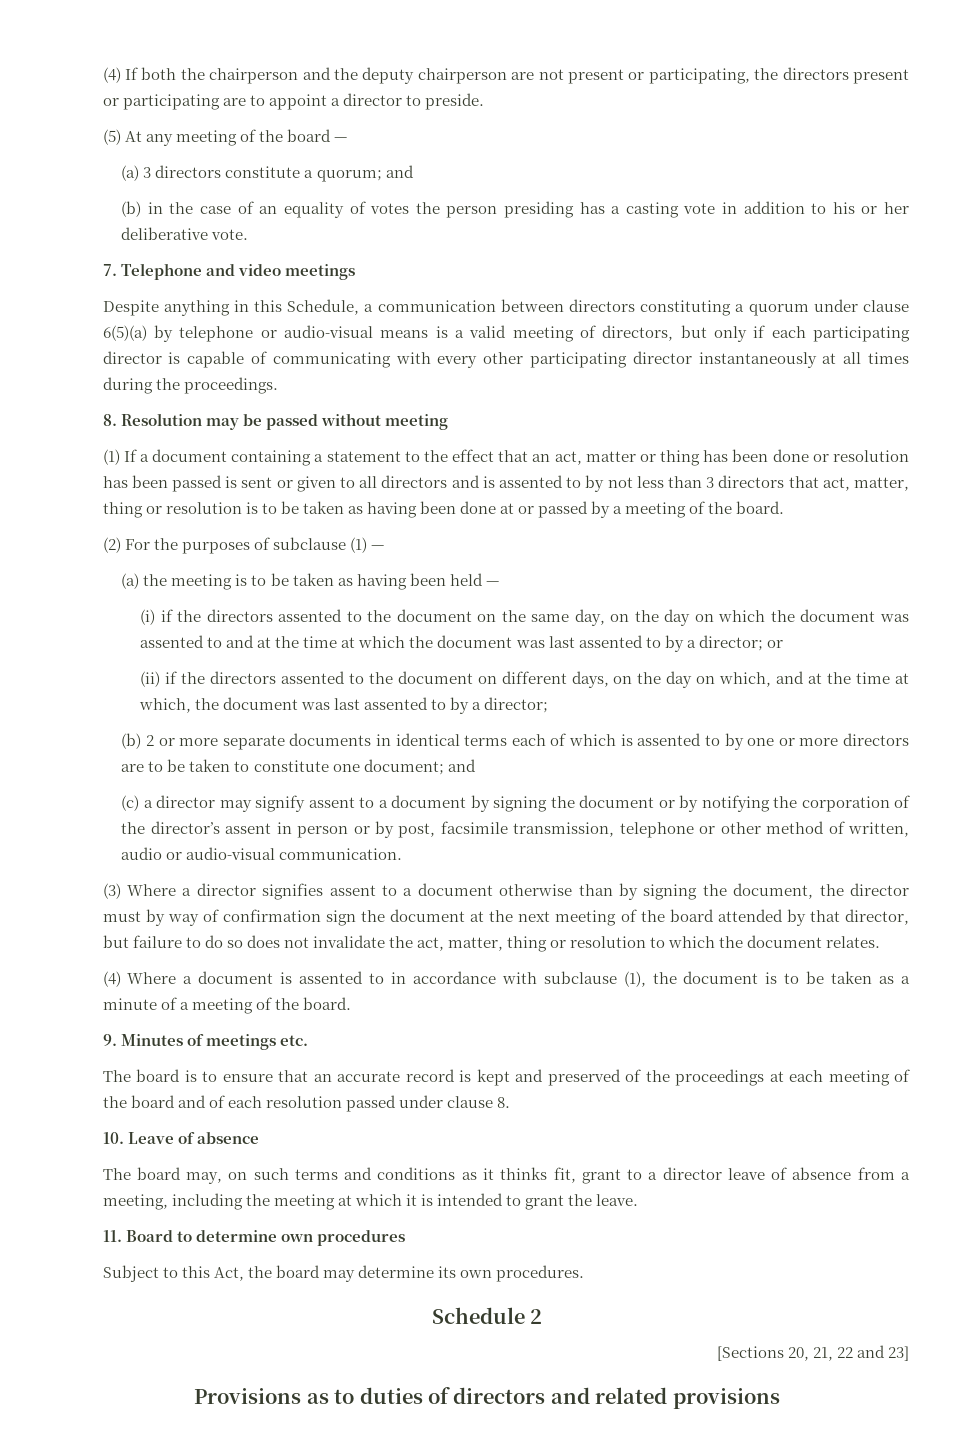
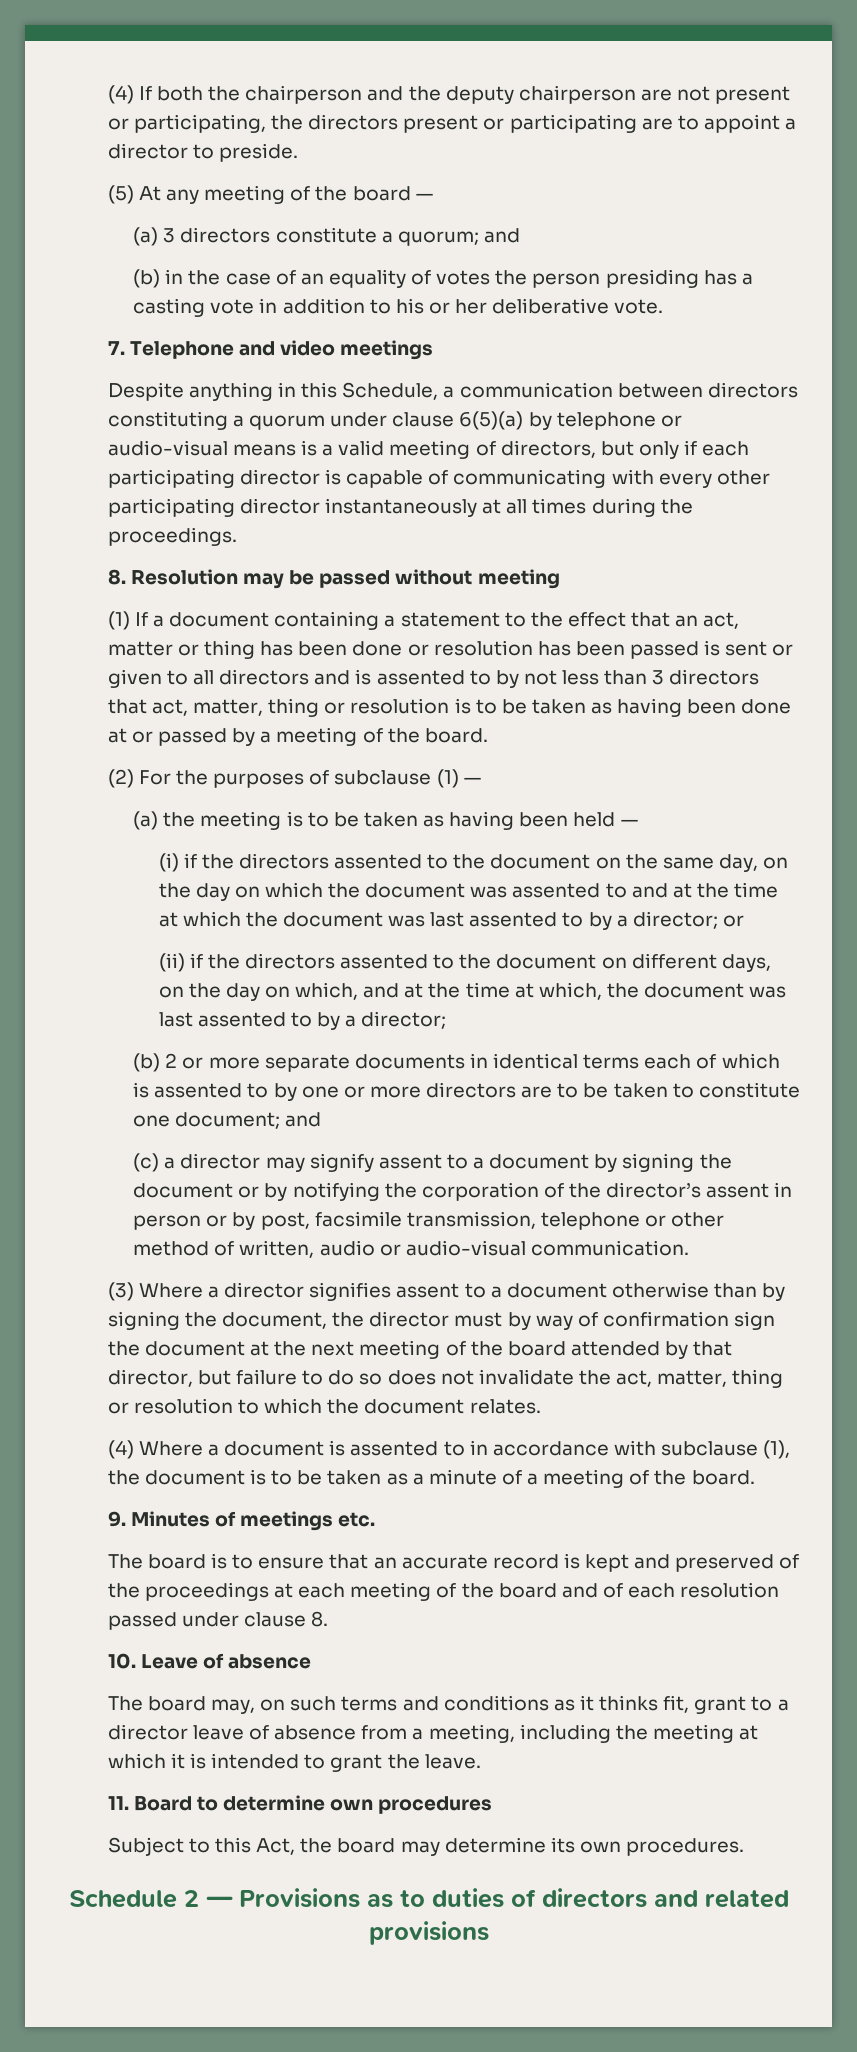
[716,1345,909,1361] // [Sections 20, 21, 22 and 23] // -> [205,1896,233,1907] —

